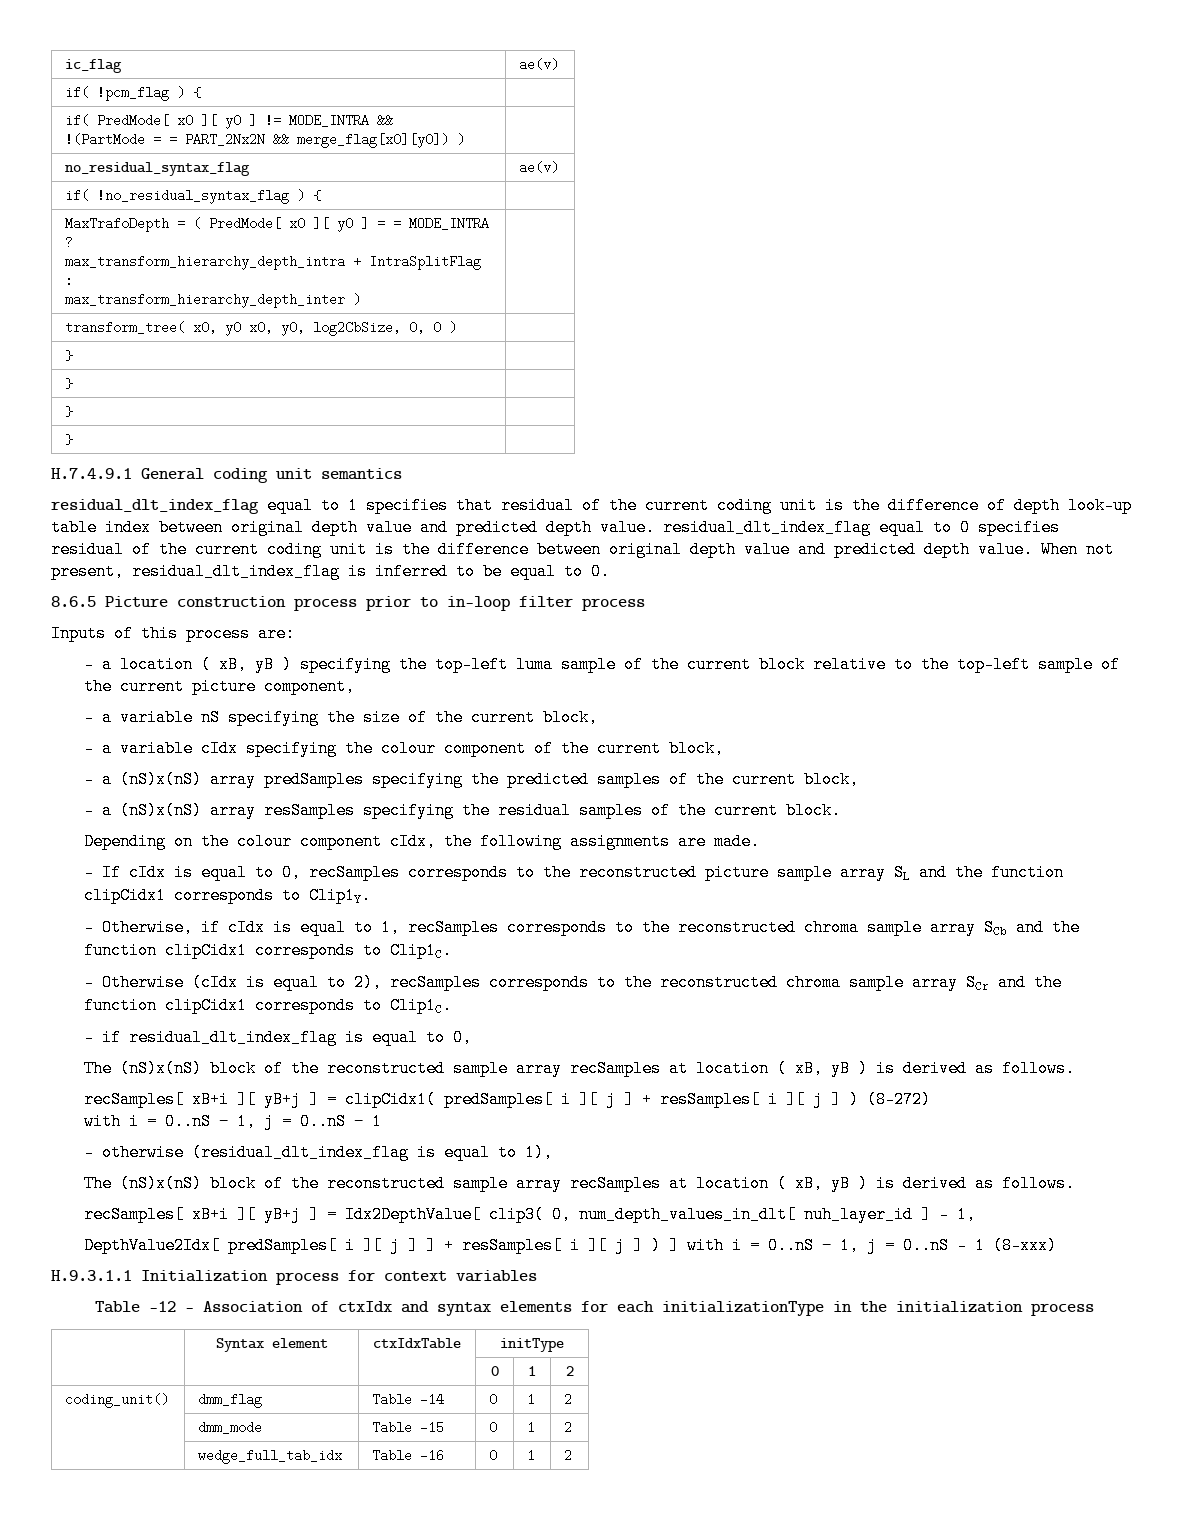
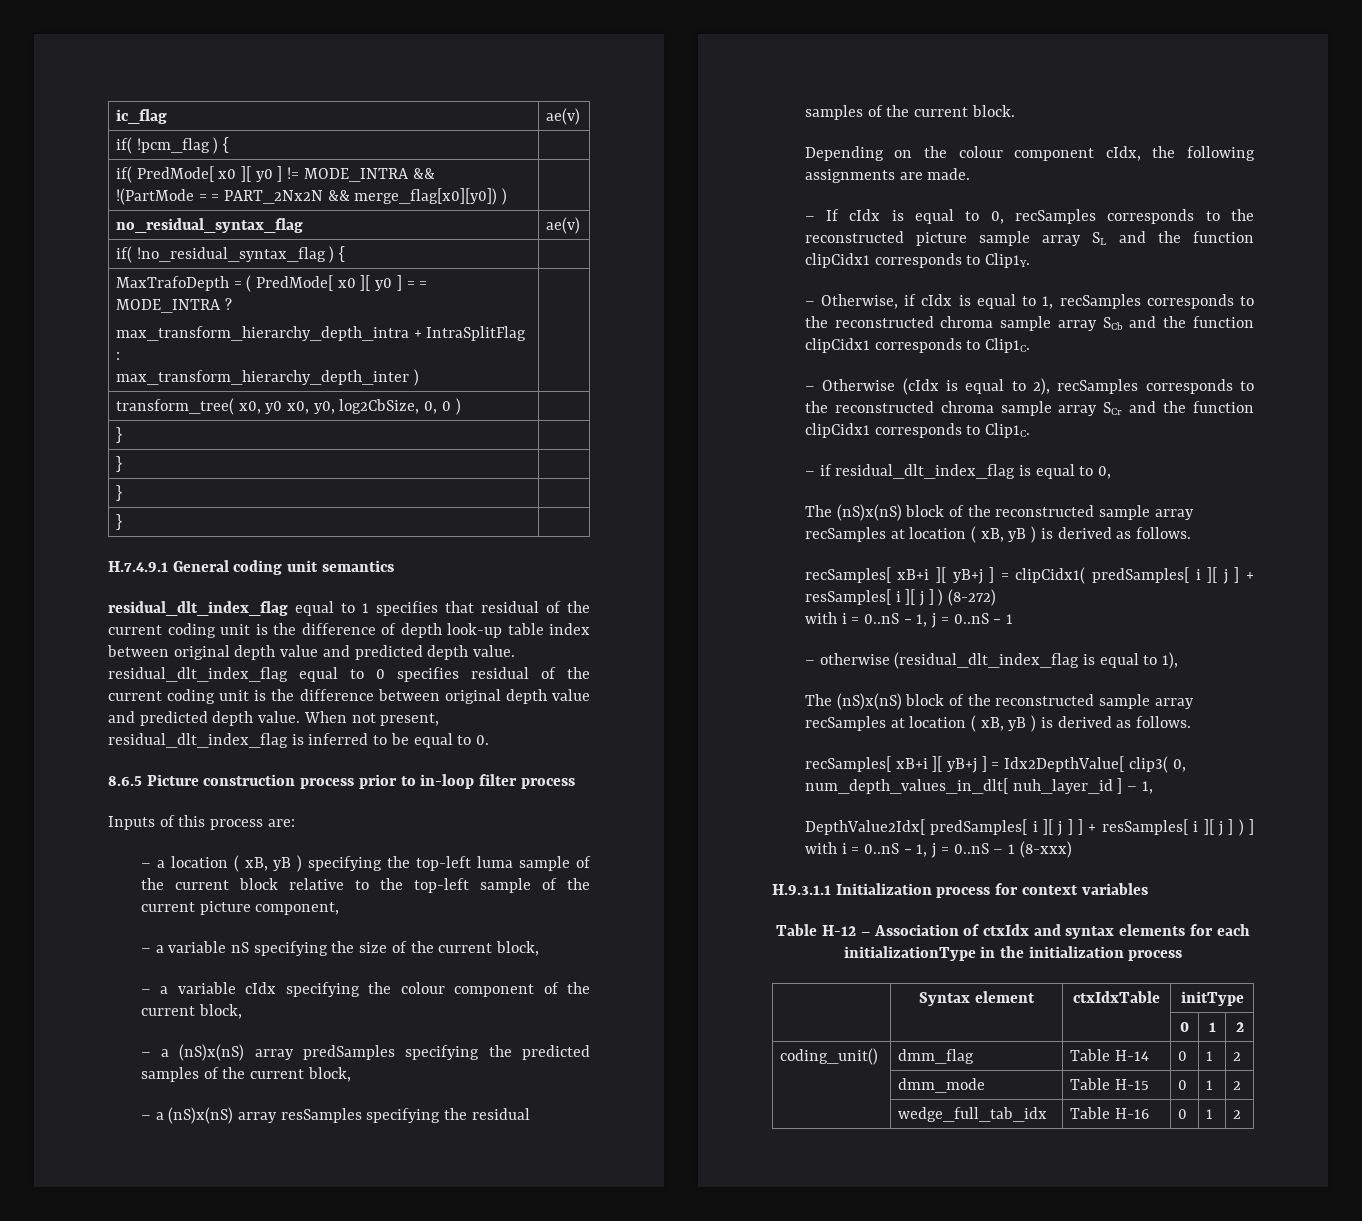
[149,1301,176,1312] -12 -> [822,925,857,936] H-12
[420,1393,445,1406] -14 -> [1114,1050,1149,1061] H-14
[420,1421,445,1434] -15 -> [1114,1079,1149,1090] H-15
[420,1449,445,1462] -16 -> [1114,1108,1149,1119] H-16

